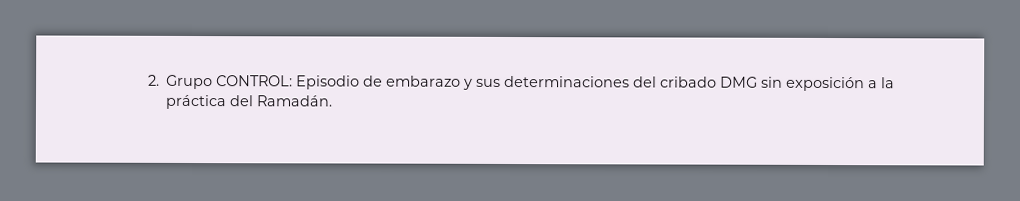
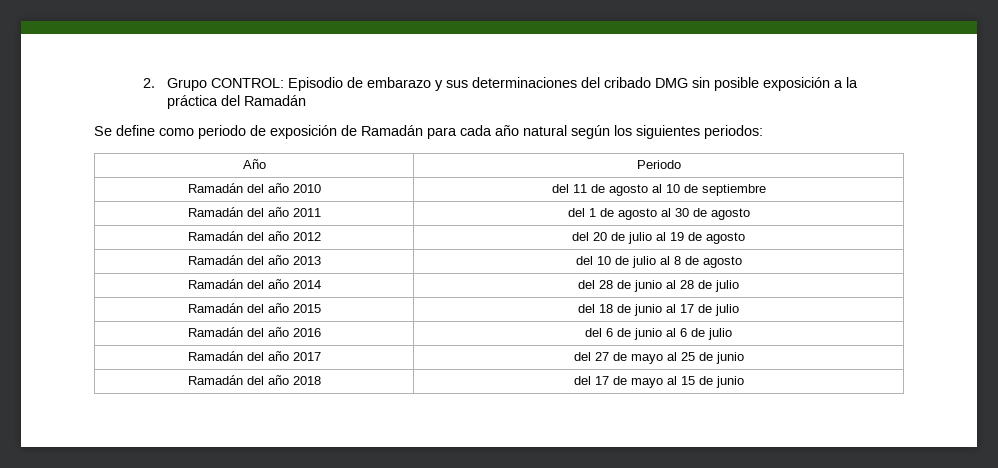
(784, 82) none -> [714,77,760,91] posible
[256,95,334,107] Ramadán. -> [244,95,307,106] [94,125,763,139] [242,159,266,169] [636,160,681,169] [187,183,321,193] [551,184,766,196] [187,207,321,217] [567,208,750,220] [187,231,321,241] [572,232,745,244] [187,255,321,265] [575,256,742,268] [187,279,321,289] [578,280,739,292] [187,303,321,313] [578,304,739,316] [187,327,321,337] [585,328,732,340] [187,351,321,361] [573,352,744,364] [187,375,321,385] [573,376,744,388] Ramadán // Se define como periodo de exposición de Ramadán para cada año natural según los siguientes periodos: // Año | Periodo // Ramadán del año 2010 | del 11 de agosto al 10 de septiembre // Ramadán del año 2011 | del 1 de agosto al 30 de agosto // Ramadán del año 2012 | del 20 de julio al 19 de agosto // Ramadán del año 2013 | del 10 de julio al 8 de agosto // Ramadán del año 2014 | del 28 de junio al 28 de julio // Ramadán del año 2015 | del 18 de junio al 17 de julio // Ramadán del año 2016 | del 6 de junio al 6 de julio // Ramadán del año 2017 | del 27 de mayo al 25 de junio // Ramadán del año 2018 | del 17 de mayo al 15 de junio

